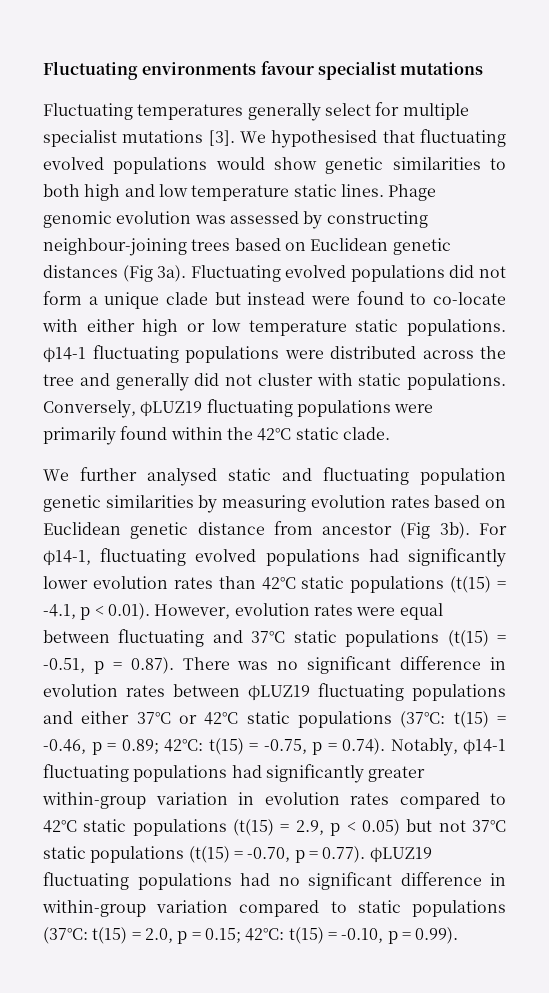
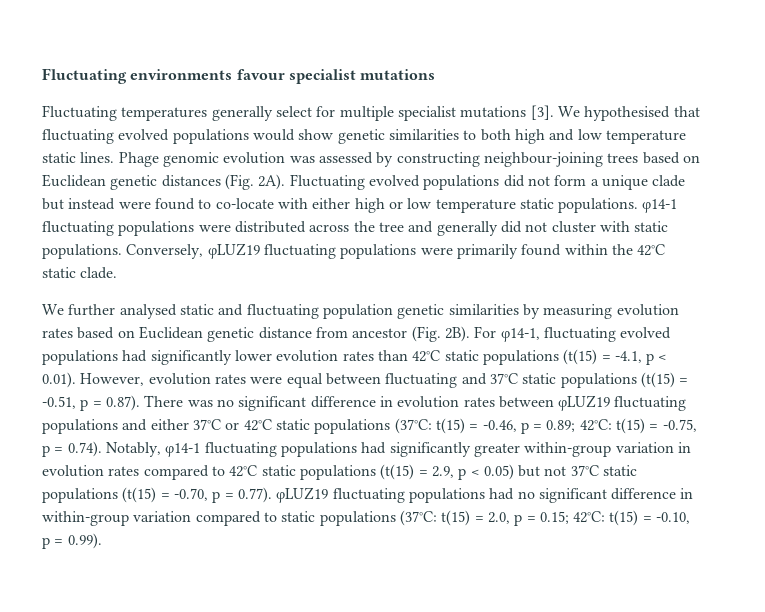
[122,265,187,282] (Fig 3a). -> [224,174,286,190] (Fig. 2A).
[400,522,470,539] (Fig 3b). -> [411,326,470,342] (Fig. 2B).

